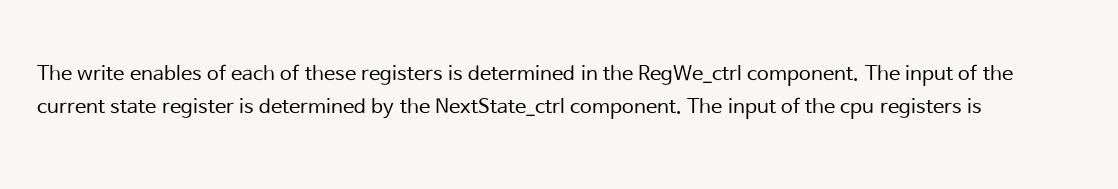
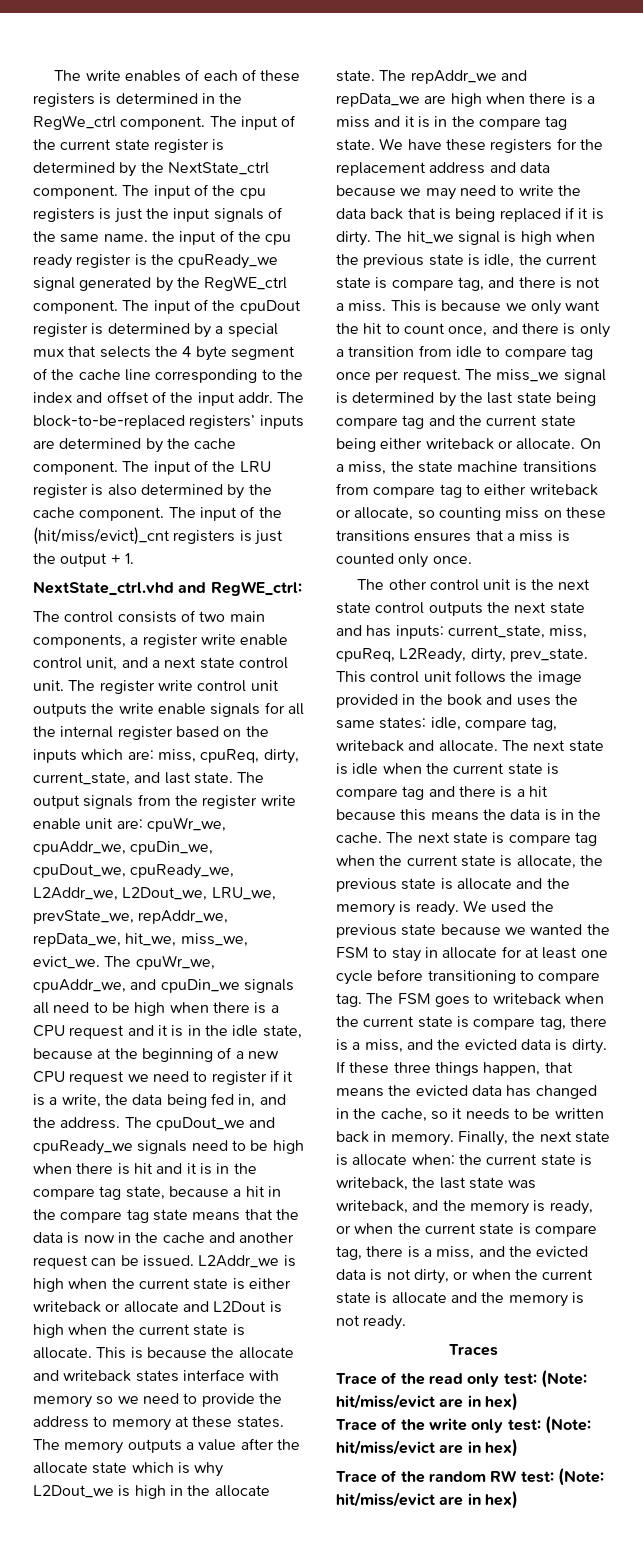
(982, 106) none -> [113,207,283,223] [33,230,292,245] [33,254,279,269] [33,276,288,292] [33,299,301,314] [33,323,278,338] [33,346,295,361] [33,368,303,383] [33,391,305,406] [33,415,304,429] [33,438,237,453] [33,460,271,475] [33,484,272,499] [33,506,282,521] [33,527,283,545] [33,553,134,567] [33,581,302,596] [33,610,265,623] [33,634,289,648] [33,657,288,671] [33,680,279,694] [33,702,304,717] [33,726,269,740] [33,749,299,764] [33,772,265,786] [33,794,296,809] [33,817,226,832] [33,841,214,855] [33,864,235,879] [33,887,276,901] [33,910,229,924] [33,933,248,947] [33,955,215,970] [33,979,294,993] [33,1002,279,1016] [33,1025,302,1039] [33,1047,279,1062] [33,1070,294,1085] [33,1093,286,1108] [33,1117,276,1131] [33,1140,304,1155] [33,1163,257,1175] [33,1186,281,1200] [33,1209,299,1223] [33,1232,295,1244] [33,1255,296,1269] [33,1278,291,1292] [33,1301,282,1313] [33,1324,245,1338] [33,1347,294,1359] [33,1369,280,1382] [33,1393,282,1408] [33,1416,284,1431] [33,1438,300,1454] [33,1462,224,1477] [33,1485,270,1499] [336,70,527,84] [336,93,595,107] [336,116,568,130] [336,138,603,153] [336,162,550,176] [336,185,581,200] [336,207,604,222] [336,231,595,246] [336,254,597,268] [336,277,601,291] [336,300,601,315] [336,323,610,338] [336,345,593,360] [336,369,606,383] [336,392,596,407] [336,415,576,429] [336,438,601,452] [336,461,597,475] [336,483,598,498] [336,507,606,521] [336,530,570,542] [336,553,472,568] [357,579,591,591] [336,602,585,616] [336,625,588,639] [336,648,588,663] [336,670,582,685] [336,694,578,708] [336,717,558,731] [336,740,604,752] [336,763,559,775] [336,786,548,800] [336,809,602,821] [336,832,597,846] [336,855,603,869] [336,878,570,892] [336,900,554,916] [336,924,610,938] [336,946,608,962] [336,969,601,985] [336,993,604,1007] [336,1016,607,1030] [336,1039,607,1054] [336,1061,573,1076] [336,1085,597,1099] [336,1108,604,1122] [336,1131,610,1146] [336,1154,592,1166] [336,1177,537,1191] [336,1200,593,1215] [336,1223,597,1237] [336,1246,589,1260] [336,1269,594,1284] [336,1292,584,1307] [336,1315,407,1330] [448,1344,498,1356] [336,1370,587,1388] [336,1393,518,1411] [336,1416,591,1434] [336,1439,518,1457] [336,1468,604,1486] [336,1491,518,1509] just the input signals of the same name. the input of the cpu ready register is the cpuReady_we signal generated by the RegWE_ctrl component. The input of the cpuDout register is determined by a special mux that selects the 4 byte segment of the cache line corresponding to the index and offset of the input addr. The block-to-be-replaced registers’ inputs are determined by the cache component. The input of the LRU register is also determined by the cache component. The input of the (hit/miss/evict)_cnt registers is just the output + 1. // NextState_ctrl.vhd and RegWE_ctrl: // The control consists of two main components, a register write enable control unit, and a next state control unit. The register write control unit outputs the write enable signals for all the internal register based on the inputs which are: miss, cpuReq, dirty, current_state, and last state. The output signals from the register write enable unit are: cpuWr_we, cpuAddr_we, cpuDin_we, cpuDout_we, cpuReady_we, L2Addr_we, L2Dout_we, LRU_we, prevState_we, repAddr_we, repData_we, hit_we, miss_we, evict_we. The cpuWr_we, cpuAddr_we, and cpuDin_we signals all need to be high when there is a CPU request and it is in the idle state, because at the beginning of a new CPU request we need to register if it is a write, the data being fed in, and the address. The cpuDout_we and cpuReady_we signals need to be high when there is hit and it is in the compare tag state, because a hit in the compare tag state means that the data is now in the cache and another request can be issued. L2Addr_we is high when the current state is either writeback or allocate and L2Dout is high when the current state is allocate. This is because the allocate and writeback states interface with memory so we need to provide the address to memory at these states. The memory outputs a value after the allocate state which is why L2Dout_we is high in the allocate state. The repAddr_we and repData_we are high when there is a miss and it is in the compare tag state. We have these registers for the replacement address and data because we may need to write the data back that is being replaced if it is dirty. The hit_we signal is high when the previous state is idle, the current state is compare tag, and there is not a miss. This is because we only want the hit to count once, and there is only a transition from idle to compare tag once per request. The miss_we signal is determined by the last state being compare tag and the current state being either writeback or allocate. On a miss, the state machine transitions from compare tag to either writeback or allocate, so counting miss on these transitions ensures that a miss is counted only once. // The other control unit is the next state control outputs the next state and has inputs: current_state, miss, cpuReq, L2Ready, dirty, prev_state. This control unit follows the image provided in the book and uses the same states: idle, compare tag, writeback and allocate. The next state is idle when the current state is compare tag and there is a hit because this means the data is in the cache. The next state is compare tag when the current state is allocate, the previous state is allocate and the memory is ready. We used the previous state because we wanted the FSM to stay in allocate for at least one cycle before transitioning to compare tag. The FSM goes to writeback when the current state is compare tag, there is a miss, and the evicted data is dirty. If these three things happen, that means the evicted data has changed in the cache, so it needs to be written back in memory. Finally, the next state is allocate when: the current state is writeback, the last state was writeback, and the memory is ready, or when the current state is compare tag, there is a miss, and the evicted data is not dirty, or when the current state is allocate and the memory is not ready. // Traces // Trace of the read only test: (Note: hit/miss/evict are in hex) // Trace of the write only test: (Note: hit/miss/evict are in hex) // Trace of the random RW test: (Note: hit/miss/evict are in hex)

